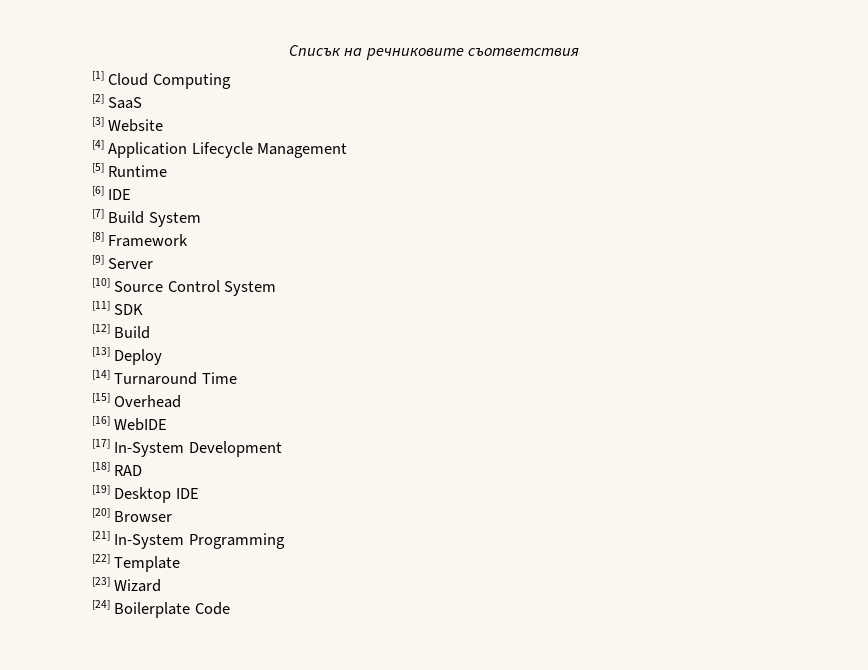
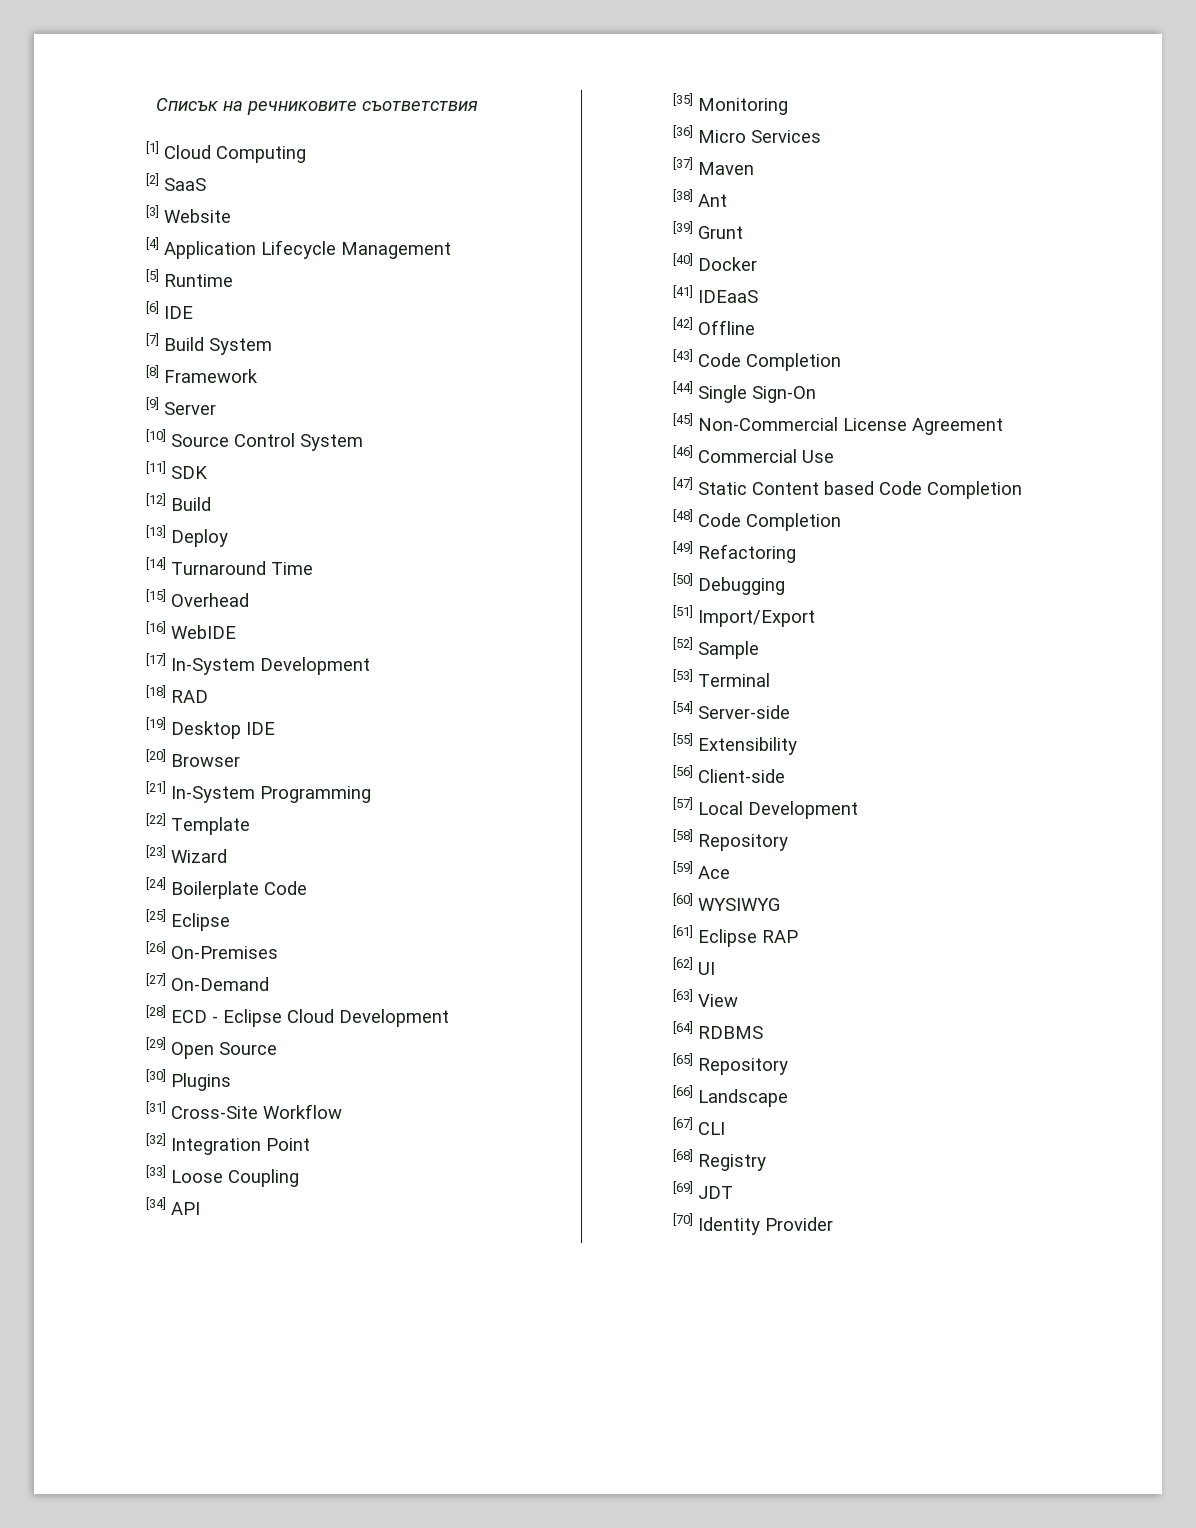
(230, 608) none -> [146,909,231,931] [146,941,279,959] [146,973,270,991] [146,1005,450,1027] [146,1037,278,1059] [146,1069,232,1091] [146,1101,343,1119] [146,1133,311,1155] [146,1165,300,1187] [146,1197,201,1215] [673,93,789,115] [673,125,822,143] [673,157,755,175] [673,189,728,207] [673,221,744,239] [673,253,758,271] [673,285,759,303] [673,317,756,335] [673,349,842,371] [673,381,817,403] [673,413,1004,435] [673,445,835,463] [673,477,1023,499] [673,509,842,531] [673,541,797,563] [673,573,786,595] [673,605,816,627] [673,637,760,659] [673,669,771,687] [673,701,791,719] [673,733,798,755] [673,765,786,783] [673,797,859,819] [673,829,789,851] [673,861,731,879] [673,893,781,911] [673,925,799,947] [673,957,716,975] [673,989,739,1007] [673,1021,764,1039] [673,1053,789,1075] [673,1085,789,1107] [673,1117,726,1135] [673,1149,767,1171] [673,1181,734,1199] [673,1213,834,1235] // [25] Eclipse // [26] On-Premises // [27] On-Demand // [28] ECD - Eclipse Cloud Development // [29] Open Source // [30] Plugins // [31] Cross-Site Workflow // [32] Integration Point // [33] Loose Coupling // [34] API // [35] Monitoring // [36] Micro Services // [37] Maven // [38] Ant // [39] Grunt // [40] Docker // [41] IDEaaS // [42] Offline // [43] Code Completion // [44] Single Sign-On // [45] Non-Commercial License Agreement // [46] Commercial Use // [47] Static Content based Code Completion // [48] Code Completion // [49] Refactoring // [50] Debugging // [51] Import/Export // [52] Sample // [53] Terminal // [54] Server-side // [55] Extensibility // [56] Client-side // [57] Local Development // [58] Repository // [59] Ace // [60] WYSIWYG // [61] Eclipse RAP // [62] UI // [63] View // [64] RDBMS // [65] Repository // [66] Landscape // [67] CLI // [68] Registry // [69] JDT // [70] Identity Provider

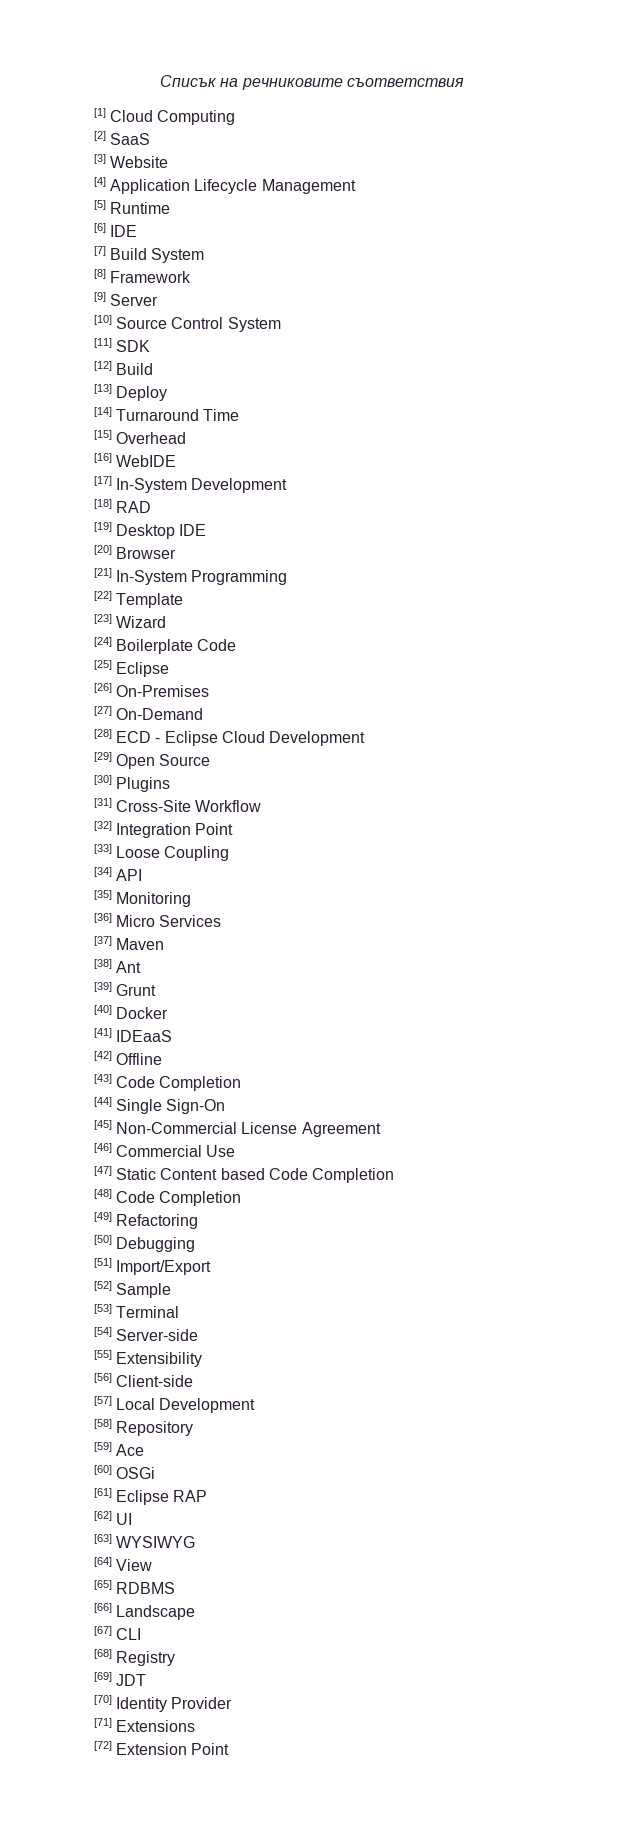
[698,898,781,911] WYSIWYG -> [115,1467,155,1479] OSGi
(694, 995) none -> [115,1536,195,1548] [93,1557,112,1567] WYSIWYG // [64]
[673,1021,694,1034] [64] -> [93,1580,112,1590] [65]
[673,1053,789,1075] // [65] Repository -> (175, 1588) none
(834, 1224) none -> [93,1718,195,1732] [93,1741,230,1755] // [71] Extensions // [72] Extension Point

